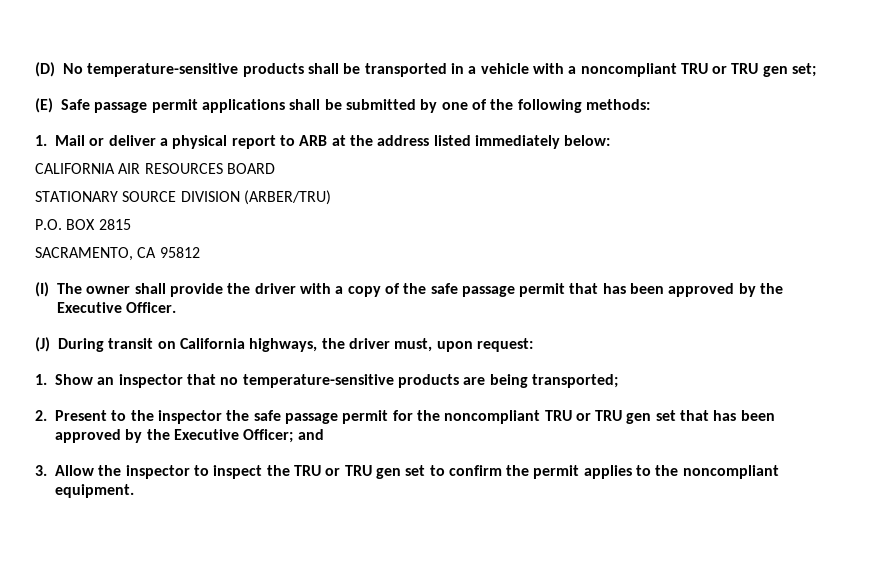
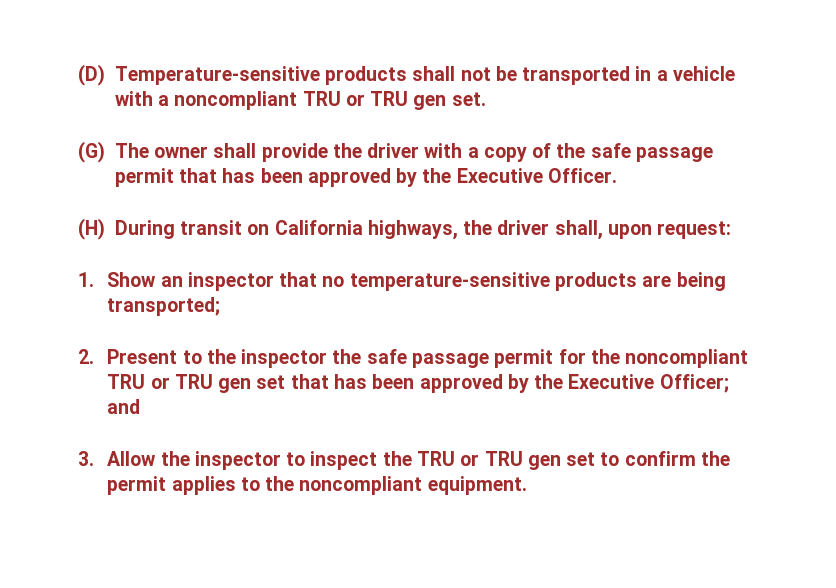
[63,63,239,77] No temperature-sensitive -> [114,66,320,85] Temperature-sensitive
(339, 68) none -> [460,67,491,81] not
[792,63,817,77] [35,98,650,113] [35,135,611,149] [35,163,275,174] [35,190,331,205] [35,219,131,230] [35,247,200,261] [35,282,49,297] set; // (E) Safe passage permit applications shall be submitted by one of the following methods: // 1. Mail or deliver a physical report to ARB at the address listed immediately below: // CALIFORNIA AIR RESOURCES BOARD // STATIONARY SOURCE DIVISION (ARBER/TRU) // P.O. BOX 2815 // SACRAMENTO, CA 95812 // (I) -> [451,92,486,106] [78,141,105,163] set. // (G)
[35,337,50,352] (J) -> [78,218,105,240] (H)
[394,338,433,352] must, -> [554,220,603,240] shall,

